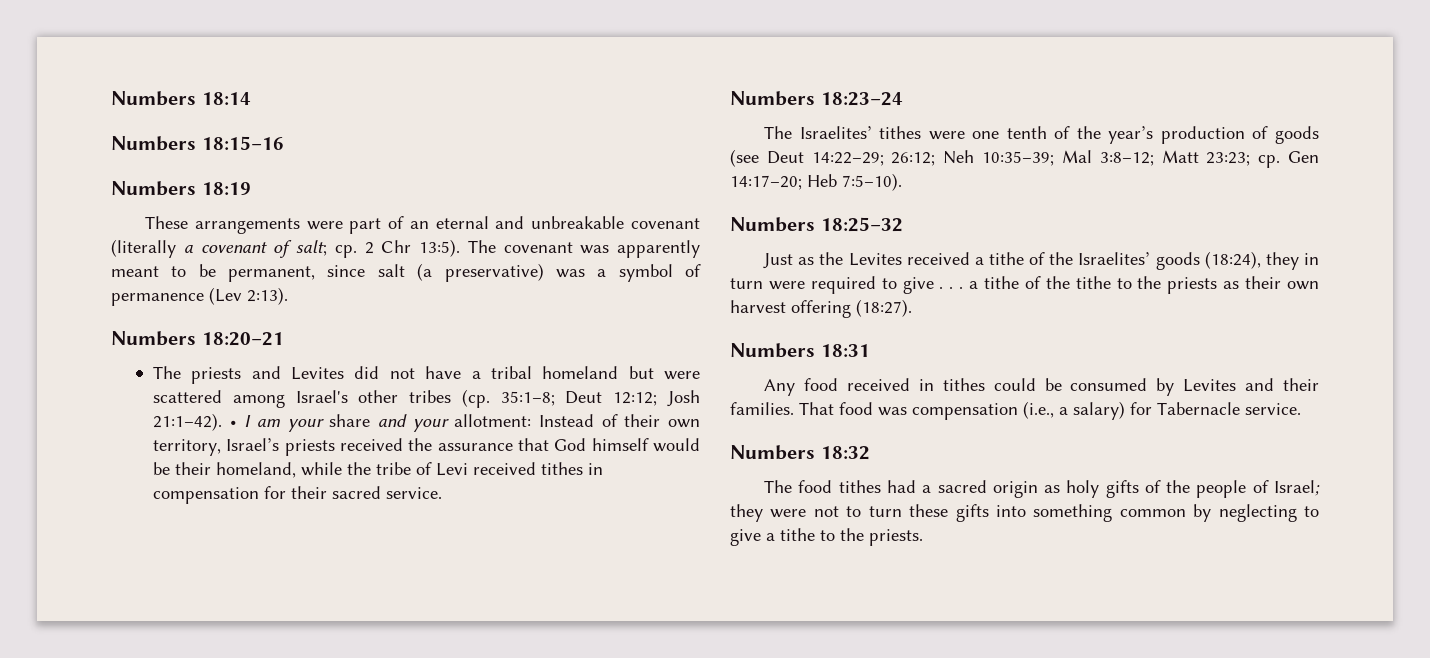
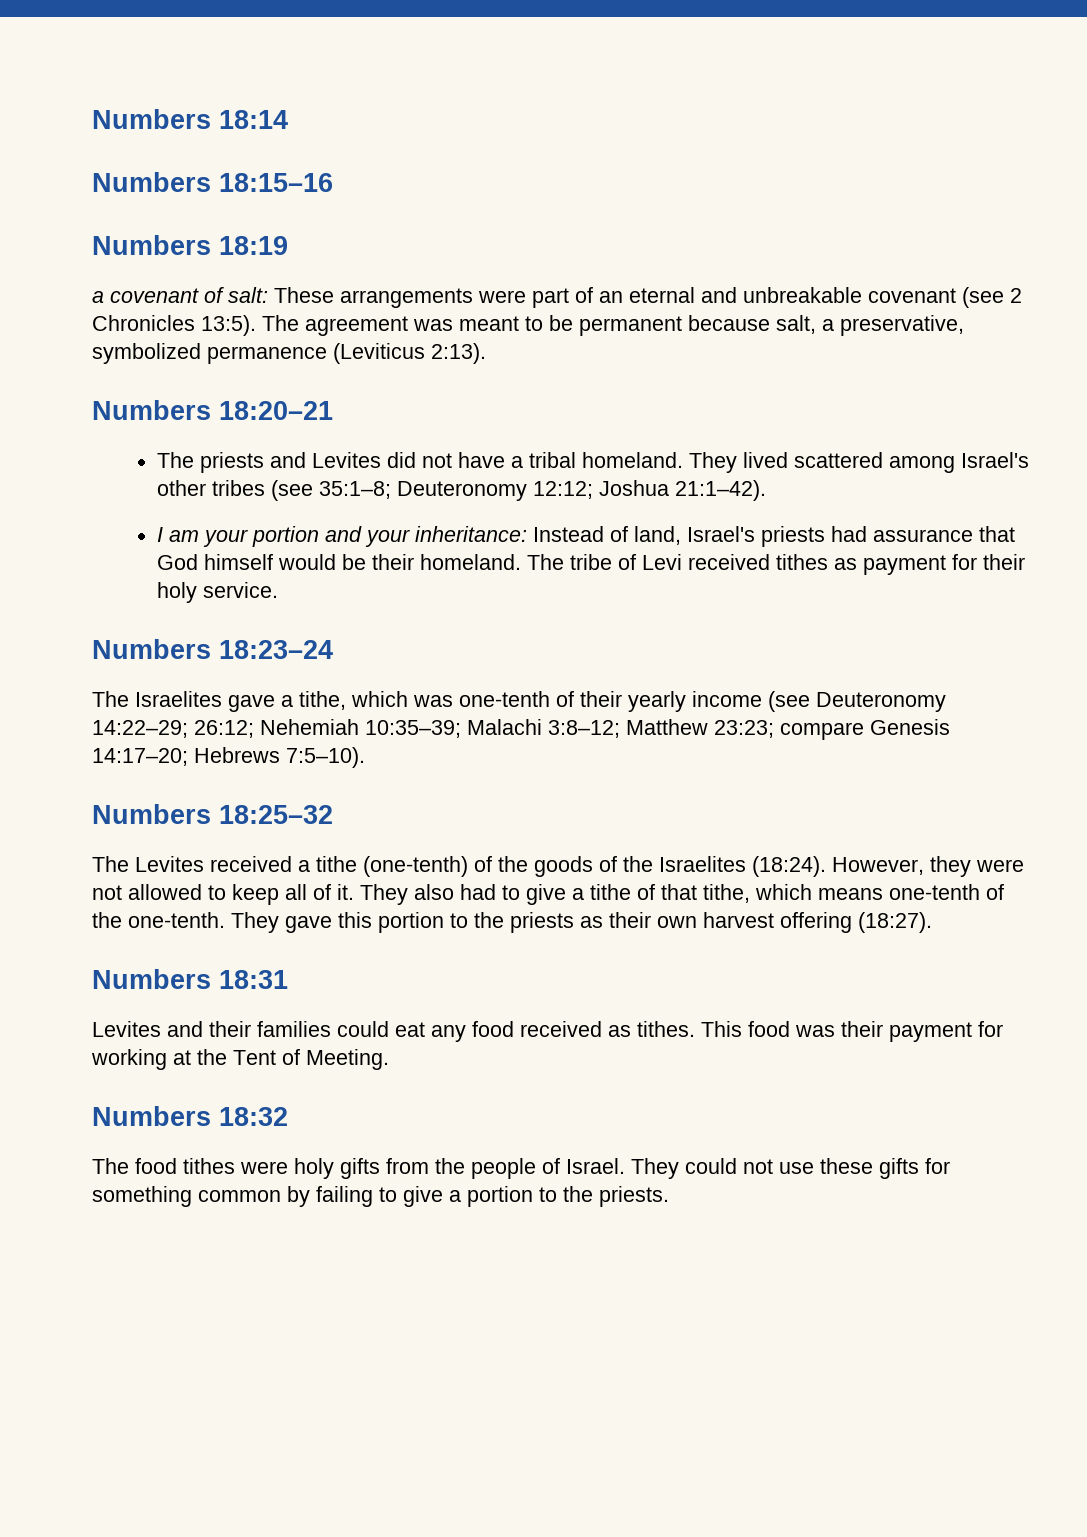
(251, 188) none -> [92,287,268,303] a covenant of salt:
[111,239,700,258] [111,263,702,282] [111,287,242,306] (literally a covenant of salt; cp. 2 Chr 13:5). The covenant was apparently meant to be permanent, since salt (a preservative) was a symbol of permanence (Lev -> [962,287,1022,308] [92,315,964,336] [92,343,425,364] (see 2 Chronicles 13:5). The agreement was meant to be permanent because salt, a preservative, symbolized permanence (Leviticus
[542,366,700,380] homeland but were -> [582,452,789,473] homeland. They lived
[461,389,701,408] (cp. 35:1–8; Deut 12:12; Josh -> [271,480,670,501] (see 35:1–8; Deuteronomy 12:12; Joshua
[229,420,237,427] • -> (767, 490) //
[329,414,371,427] share -> [252,526,320,547] portion
[454,414,532,427] allotment: -> [415,526,528,542] inheritance:
[624,414,700,428] [153,438,433,456] their own territory, Israel’s priests received the -> [634,526,868,547] land, Israel's priests had
[216,462,372,478] homeland, while the -> [420,554,565,570] homeland. The
[588,463,604,475] [153,487,260,504] in compensation -> [834,555,947,575] as payment
[332,486,382,499] sacred -> [157,582,198,603] holy
[799,126,1319,144] [730,149,1319,168] [730,174,837,190] Israelites’ tithes were one tenth of the year’s production of goods (see Deut 14:22–29; 26:12; Neh 10:35–39; Mal 3:8–12; Matt 23:23; cp. Gen 14:17–20; Heb -> [135,691,946,712] [92,719,950,740] [92,747,280,766] Israelites gave a tithe, which was one-tenth of their yearly income (see Deuteronomy 14:22–29; 26:12; Nehemiah 10:35–39; Malachi 3:8–12; Matthew 23:23; compare Genesis 14:17–20; Hebrews
[763,252,844,269] Just as the -> [92,856,129,872] The
[1029,251,1319,270] [730,276,1111,294] of the Israelites’ goods (18:24), they in turn were required to give . . . a tithe of the tithe -> [363,856,1024,877] [92,884,1004,905] [92,912,444,933] (one-tenth) of the goods of the Israelites (18:24). However, they were not allowed to keep all of it. They also had to give a tithe of that tithe, which means one-tenth of the one-tenth. They gave this portion
[764,378,1319,396] [730,401,1301,420] Any food received in tithes could be consumed by Levites and their families. That food was compensation (i.e., a salary) for Tabernacle service. -> [92,1021,1003,1042] [91,1049,389,1070] Levites and their families could eat any food received as tithes. This food was their payment for working at the Tent of Meeting.
[887,480,1061,498] had a sacred origin as -> [240,1161,288,1174] were
[1144,480,1161,493] of -> [386,1158,429,1174] from
[1273,480,1320,496] [730,504,902,522] Israel; they were not to turn -> [566,1158,814,1179] Israel. They could not use
[995,505,1026,517] into -> [925,1158,950,1174] for
[1218,504,1319,522] [730,528,815,546] neglecting to give a tithe -> [316,1186,533,1207] failing to give a portion

